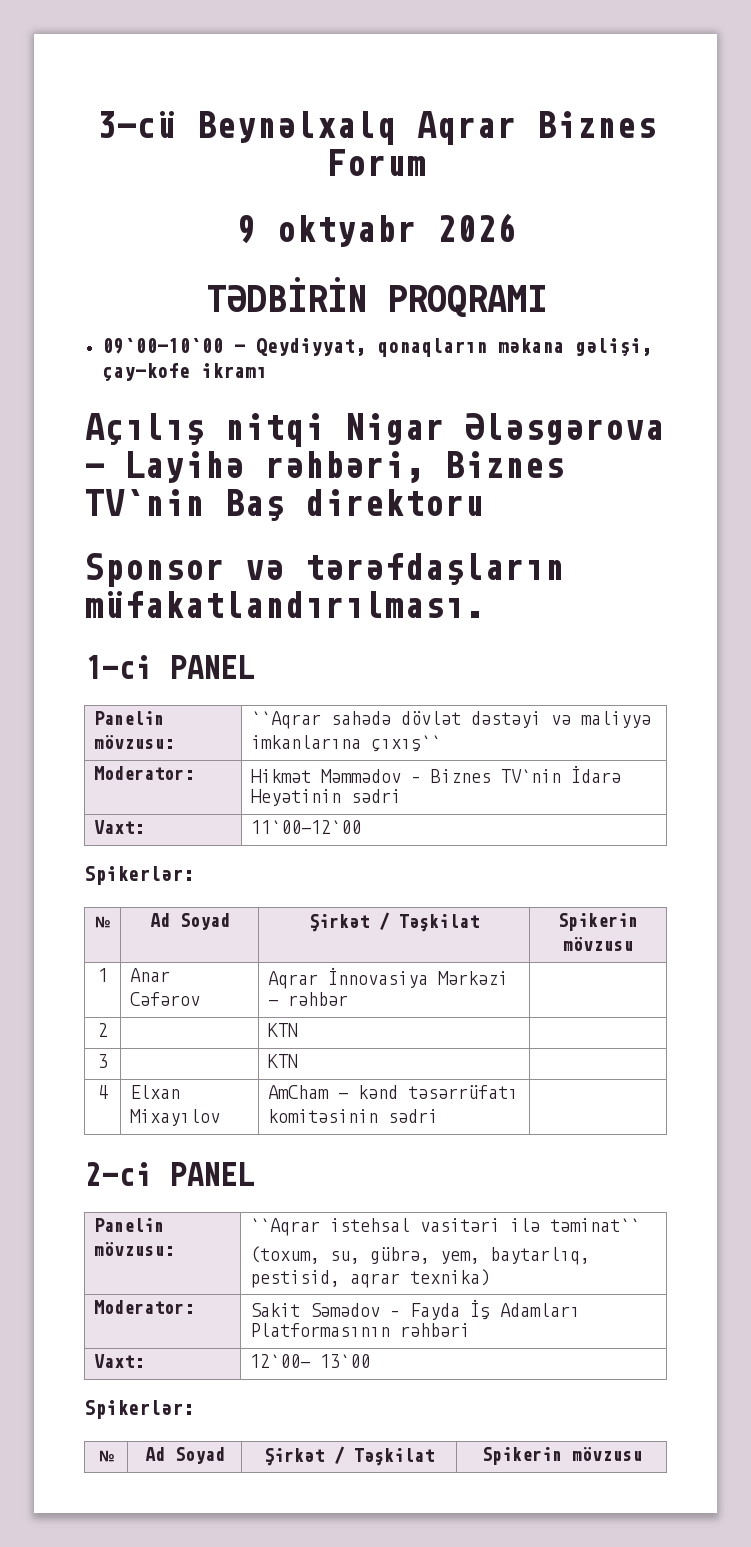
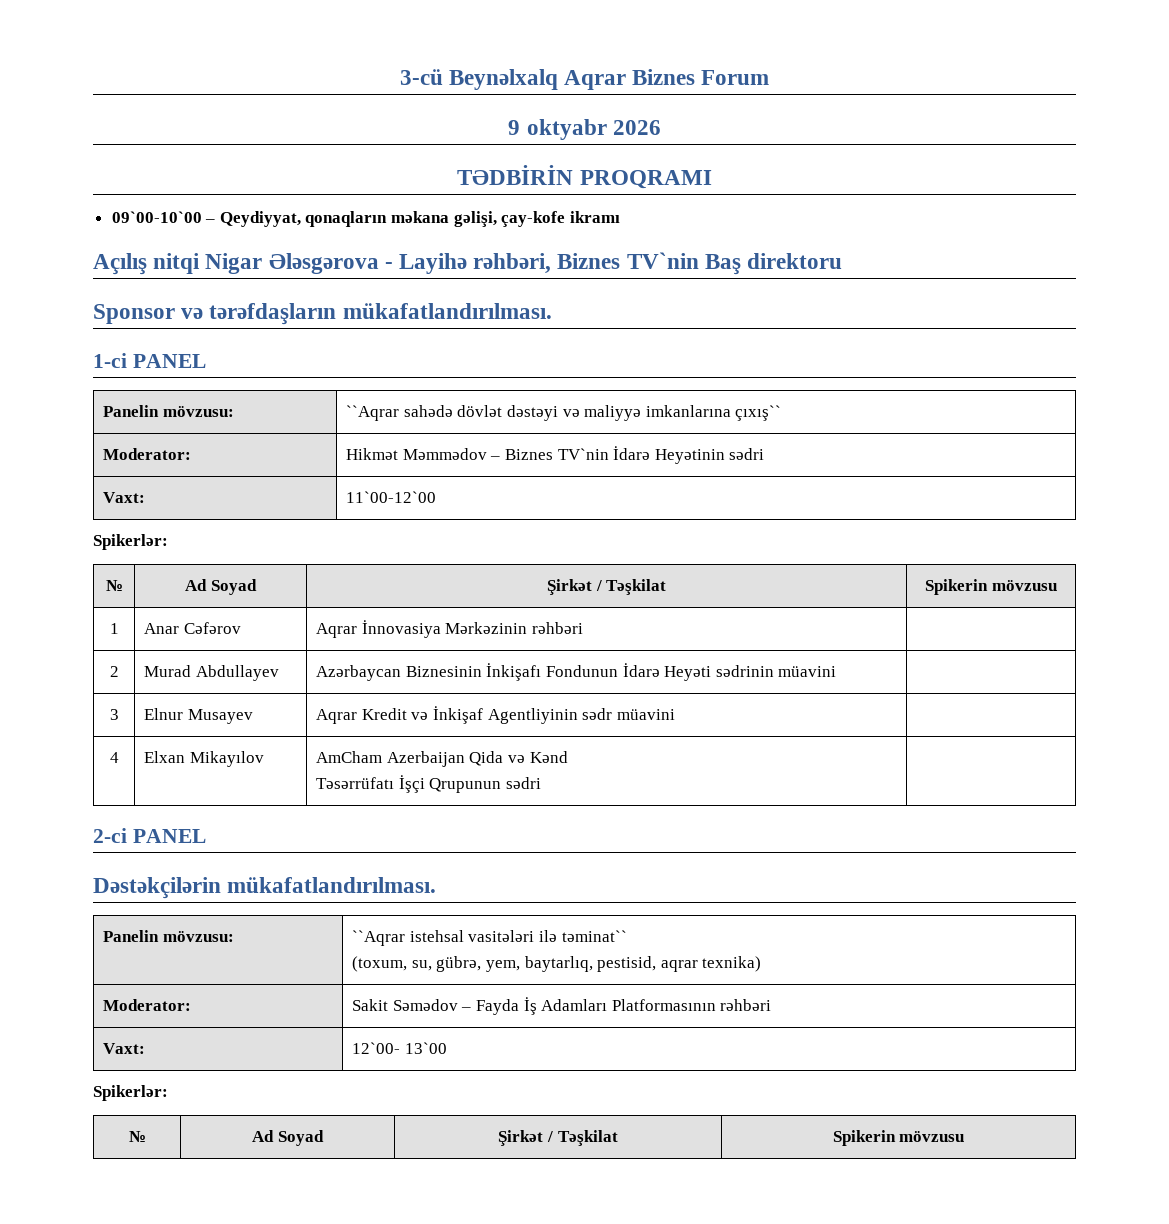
[84,591,484,618] müfakatlandırılması. -> [342,303,552,319] mükafatlandırılması.
[438,971,509,985] [268,992,349,1006] [97,1023,108,1037] [268,1023,299,1037] [97,1054,108,1068] [268,1054,299,1068] Mərkəzi - rəhbər | // 2 | | KTN | // 3 | | KTN -> [445,622,583,634] [109,666,119,677] [144,665,279,681] [316,663,837,681] [109,709,119,720] [144,708,253,724] [316,706,675,724] Mərkəzinin rəhbəri | // 2 | Murad Abdullayev | Azərbaycan Biznesinin İnkişafı Fondunun İdarə Heyəti sədrinin müavini | // 3 | Elnur Musayev | Aqrar Kredit və İnkişaf Agentliyinin sədr müavini
[130,1109,221,1126] Mixayılov -> [189,751,264,767] Mikayılov
[338,1085,519,1099] [268,1109,379,1123] - kənd təsərrüfatı komitəsinin -> [386,751,568,767] [316,775,502,793] Azerbaijan Qida və Kənd // Təsərrüfatı İşçi Qrupunun
(254, 1174) none -> [93,877,437,899] // Dəstəkçilərin mükafatlandırılması.
[420,1218,501,1232] vasitəri -> [468,930,535,942] vasitələri

